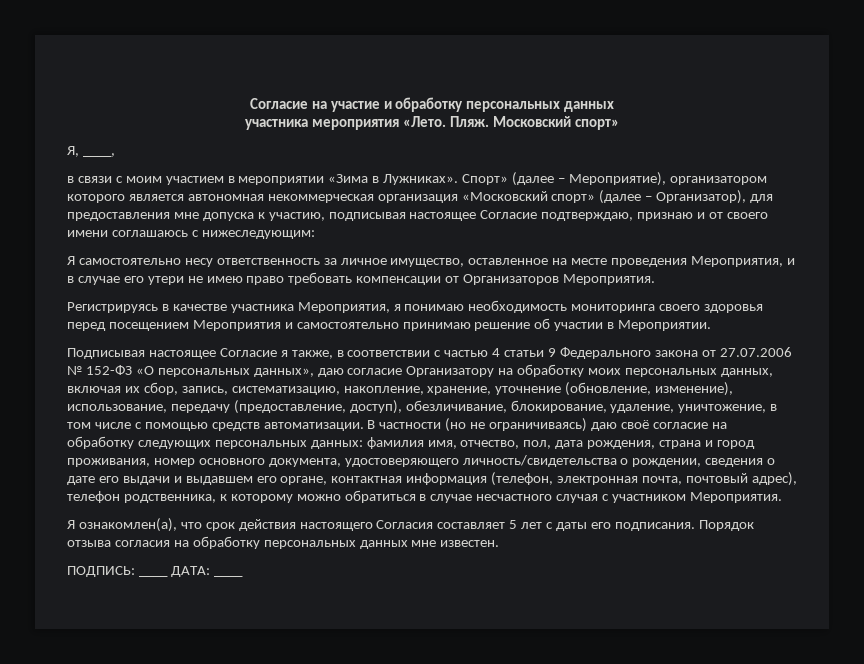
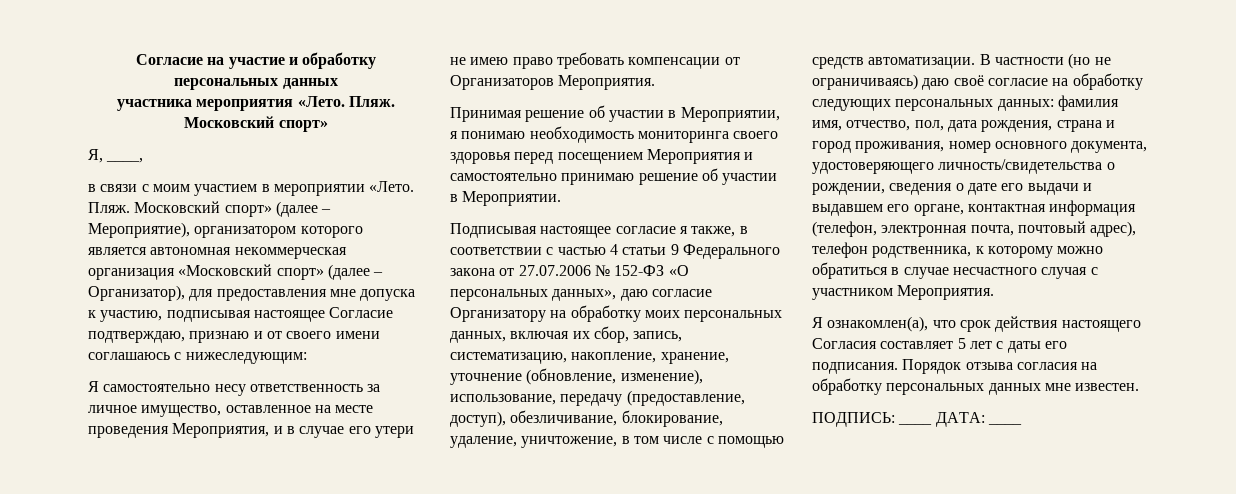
[328,174,509,185] «Зима в Лужниках». Спорт» -> [369,181,415,192] [88,201,272,217] «Лето. Пляж. Московский спорт»
[67,302,390,313] Регистрируясь в качестве участника Мероприятия, -> [450,105,780,122] Принимая решение об участии в Мероприятии,
[219,348,277,357] Согласие -> [615,226,676,234] согласие

